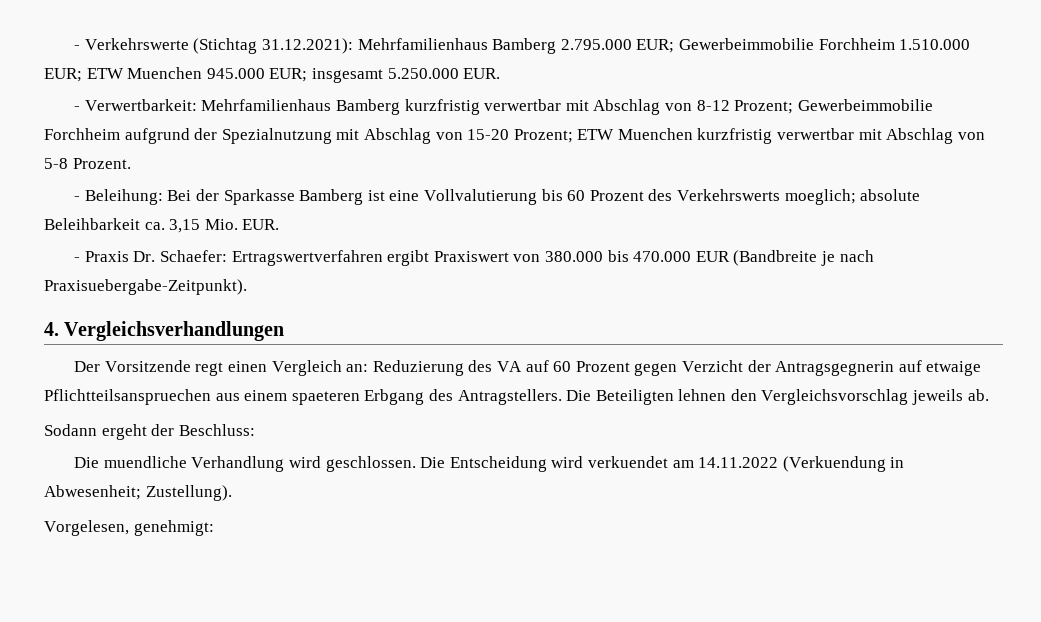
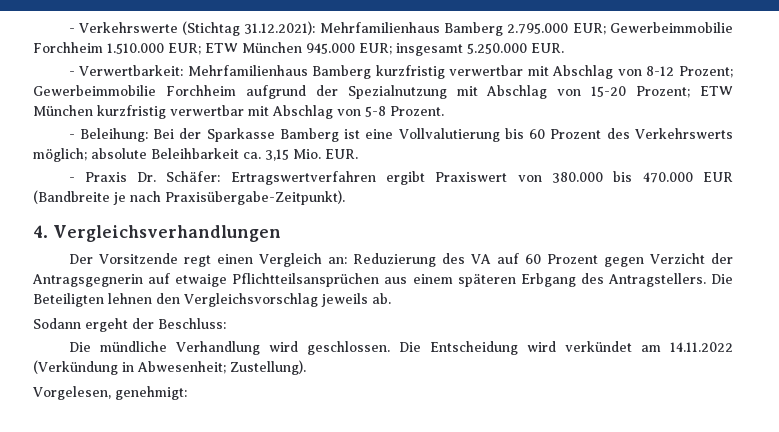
[127,67,203,79] Muenchen -> [242,42,302,53] München
[617,128,693,140] Muenchen -> [33,105,93,116] München
[784,189,856,205] moeglich; -> [33,148,87,162] möglich;
[160,250,228,262] Schaefer: -> [166,171,221,182] Schäfer:
[44,279,247,295] Praxisuebergabe-Zeitpunkt). -> [165,190,345,205] Praxisübergabe-Zeitpunkt).
[44,389,211,405] Pflichtteilsanspruechen -> [232,273,380,287] Pflichtteilsansprüchen
[291,391,360,405] spaeteren -> [457,273,516,287] späteren
[103,456,187,468] muendliche -> [99,341,167,352] mündliche
[587,456,668,468] verkuendet -> [564,341,632,352] verkündet
[782,456,886,472] (Verkuendung -> [33,360,118,375] (Verkündung

